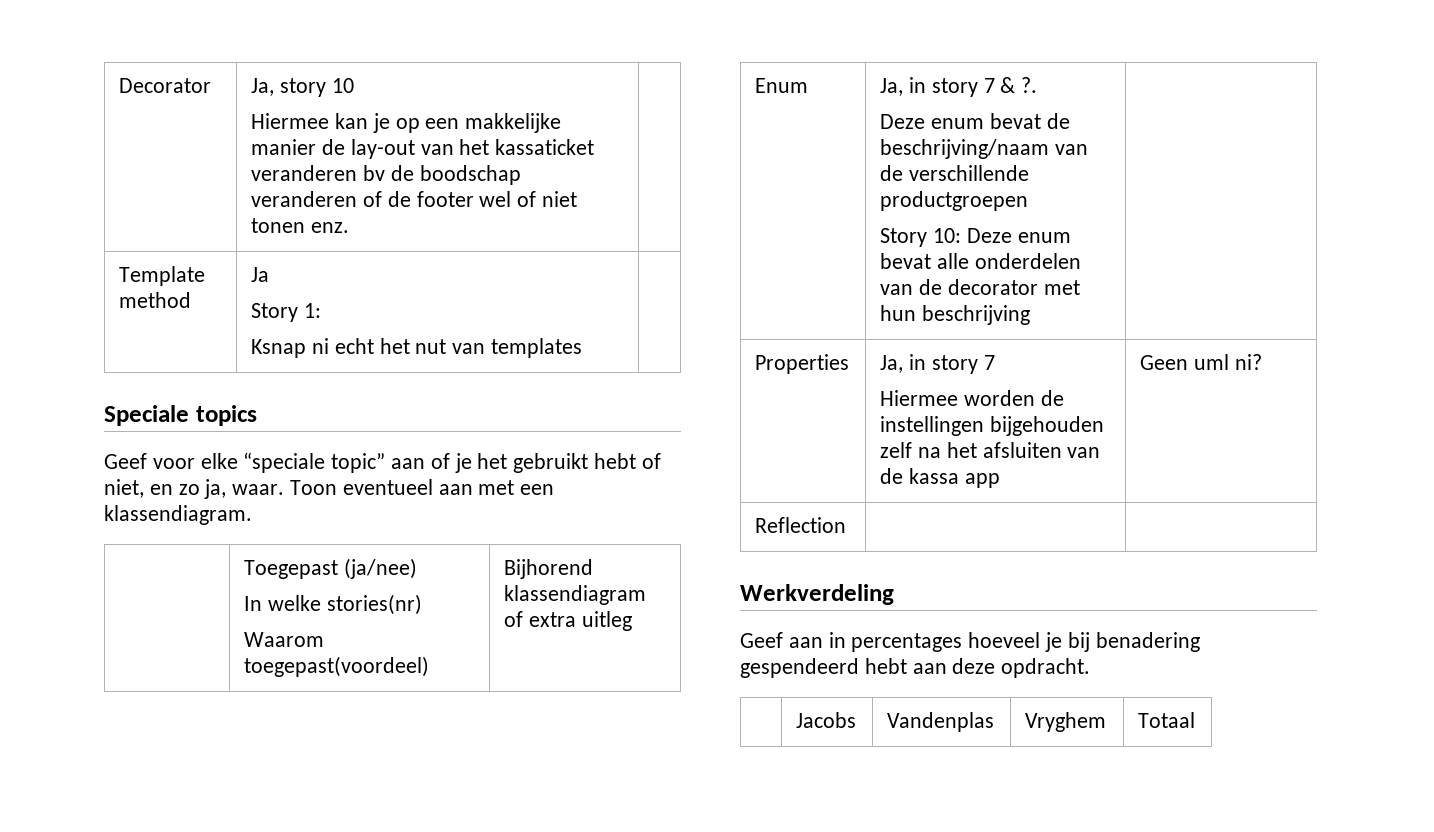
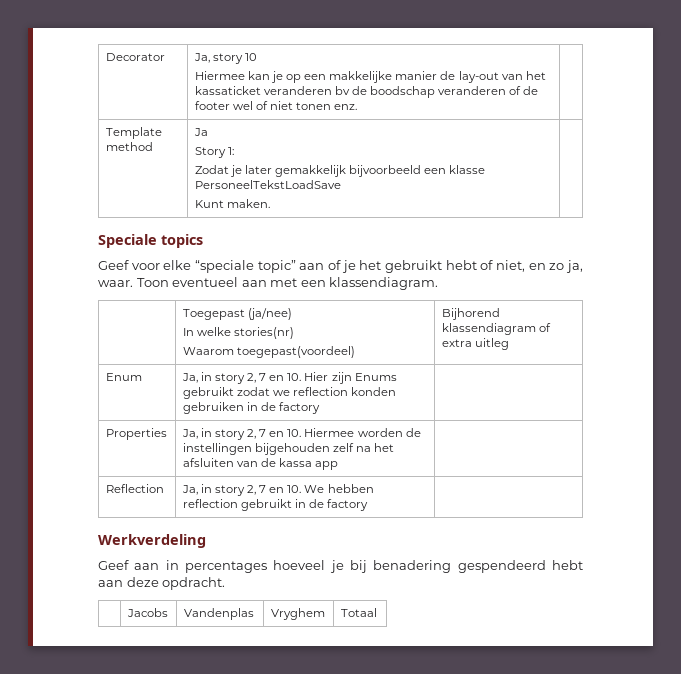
[251,338,582,358] Ksnap ni echt het nut van templates -> [194,165,486,177] [194,180,341,189] [194,199,270,208] Zodat je later gemakkelijk bijvoorbeeld een klasse PersoneelTekstLoadSave // Kunt maken.
[983,77,1038,93] [880,113,1070,129] [880,139,1088,159] [880,165,1029,181] [880,191,1029,211] [880,228,1071,247] [880,253,1081,269] [880,279,1080,295] [880,305,1030,325] 7 & ?. // Deze enum bevat de beschrijving/naam van de verschillende productgroepen // Story 10: Deze enum bevat alle onderdelen van de decorator met hun beschrijving -> [247,372,397,384] [182,387,397,399] [182,402,321,414] 2, 7 en 10. Hier zijn Enums gebruikt zodat we reflection konden gebruiken in de factory
[983,355,995,370] 7 // -> [247,429,302,439] 2, 7 en 10.
[1140,354,1262,370] [755,517,847,533] Geen uml ni? // Reflection | -> [105,484,164,493] [181,484,374,496] [182,499,369,511] // Reflection | Ja, in story 2, 7 en 10. We hebben reflection gebruikt in de factory

